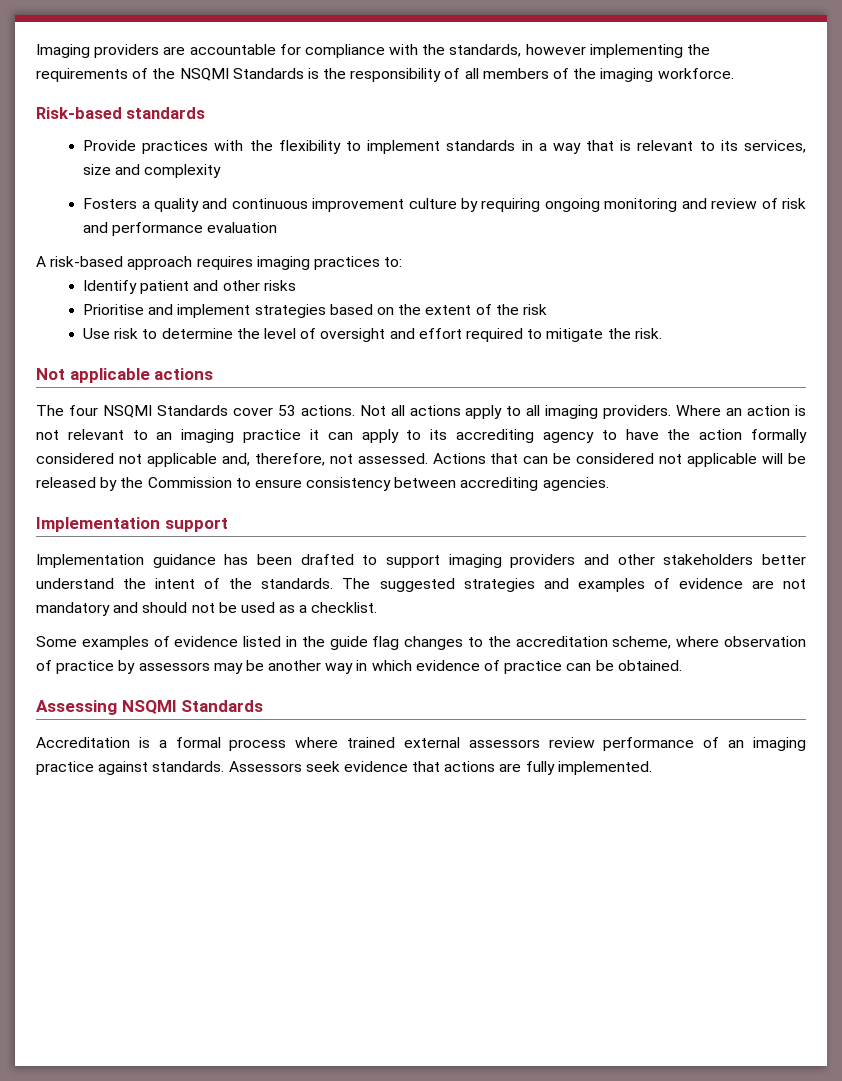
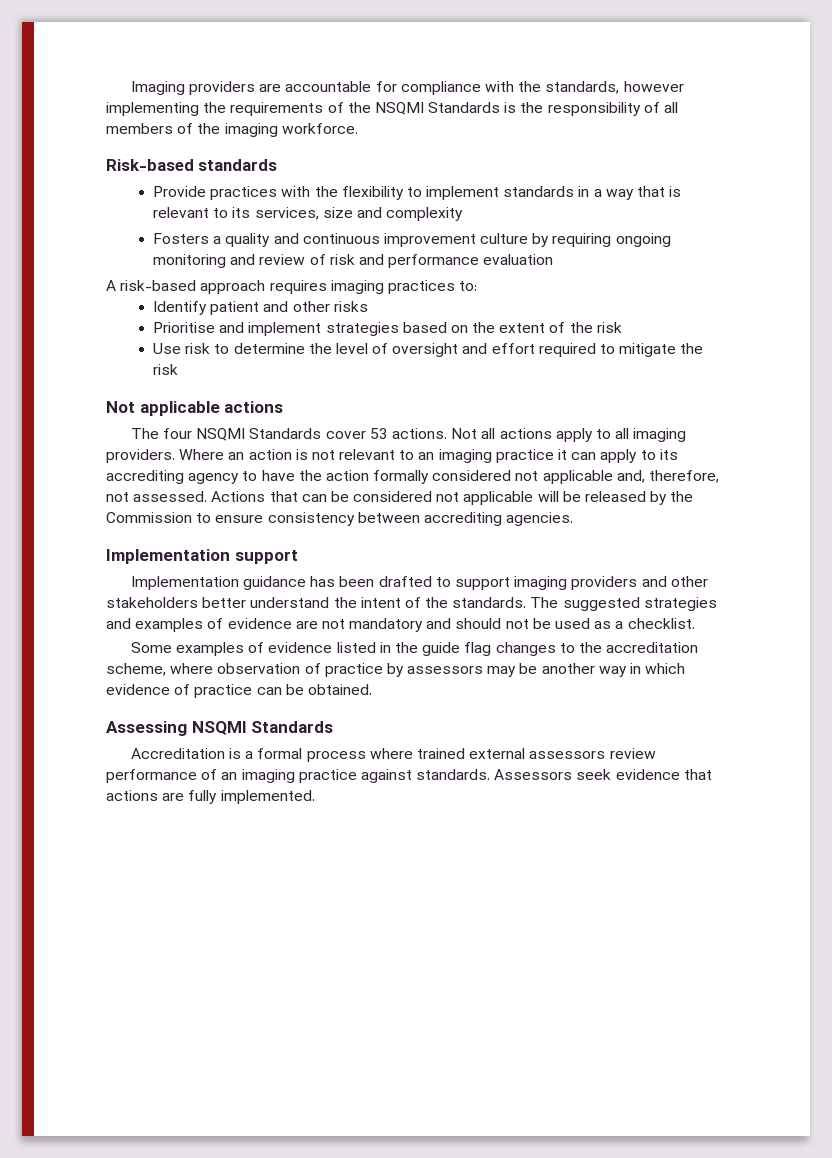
[634,328,662,339] risk. -> [152,364,178,375] risk

